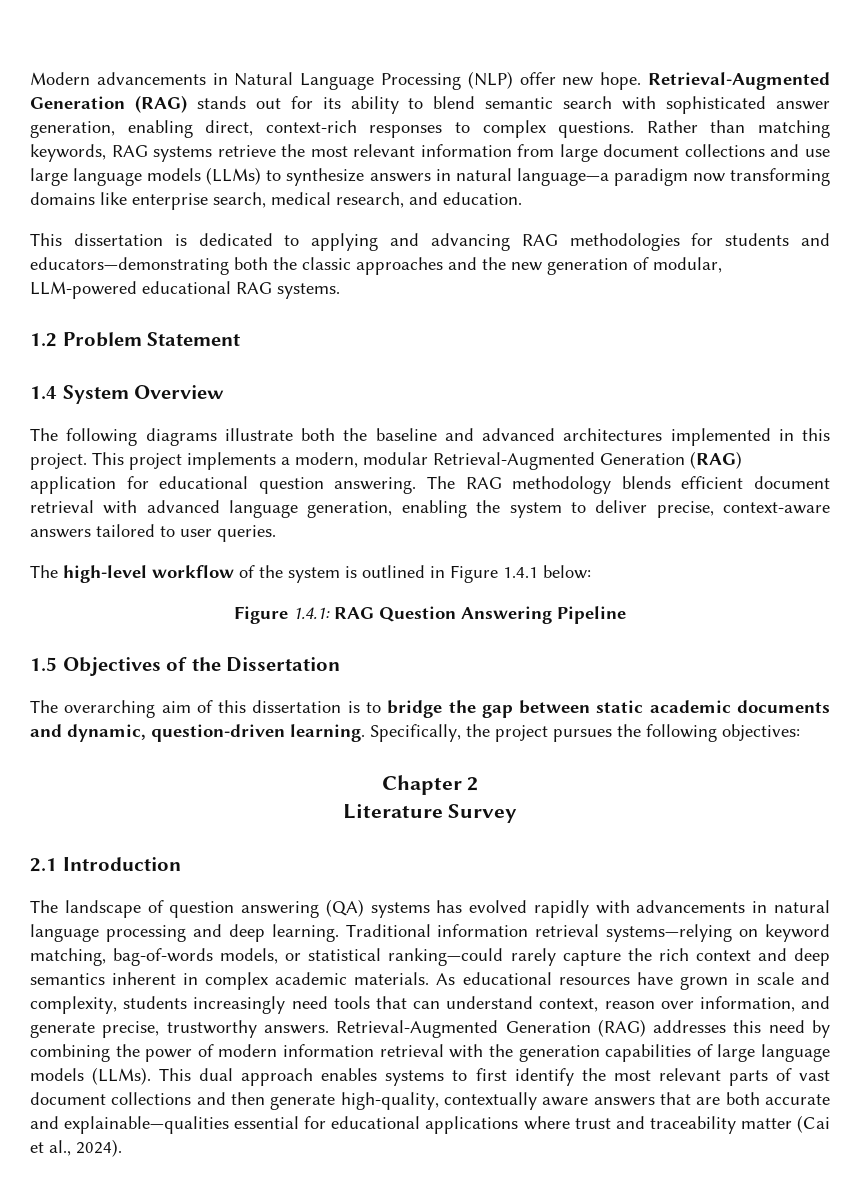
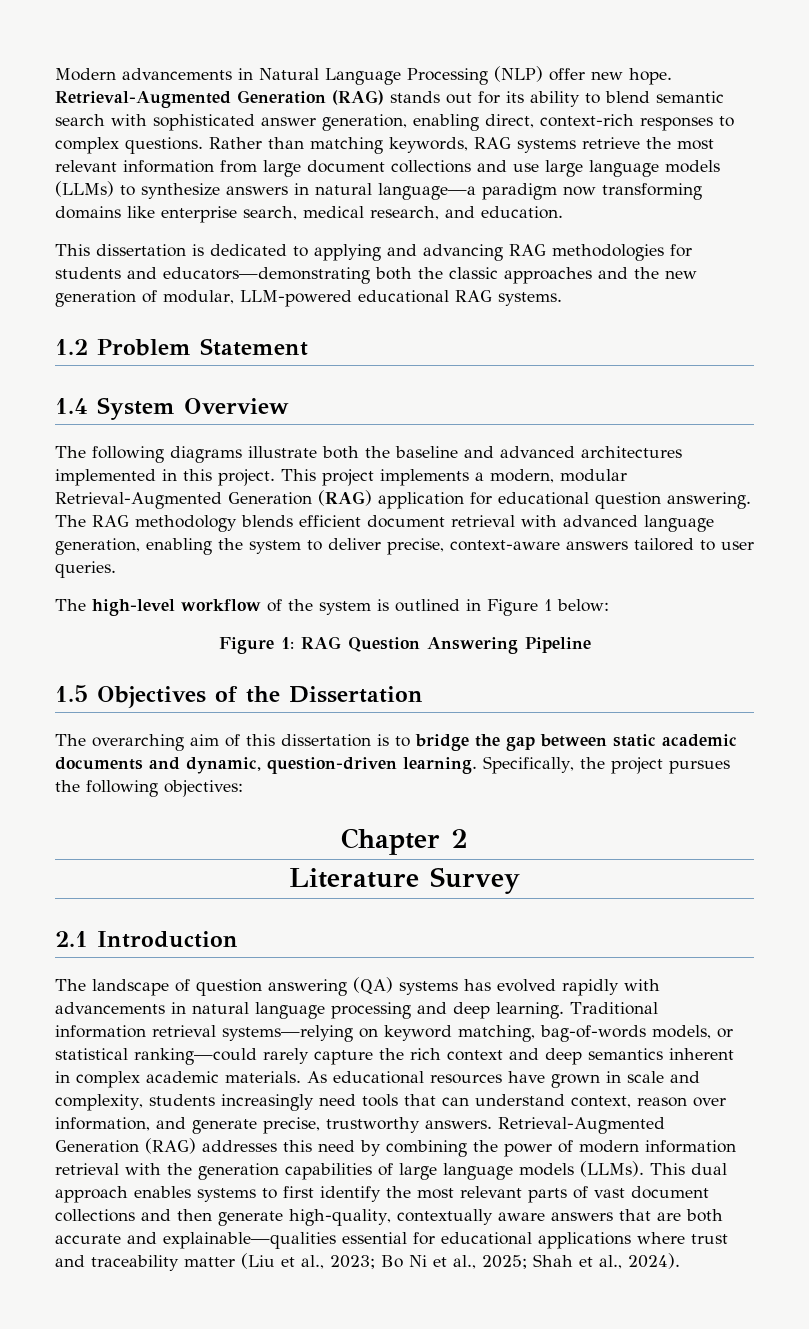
[503,567,538,578] 1.4.1 -> [544,599,552,611] 1
[293,607,330,619] 1.4.1: -> [280,637,294,649] 1:
[797,1115,831,1133] (Cai -> [241,1253,573,1269] (Liu et al., 2023; Bo Ni et al., 2025; Shah

